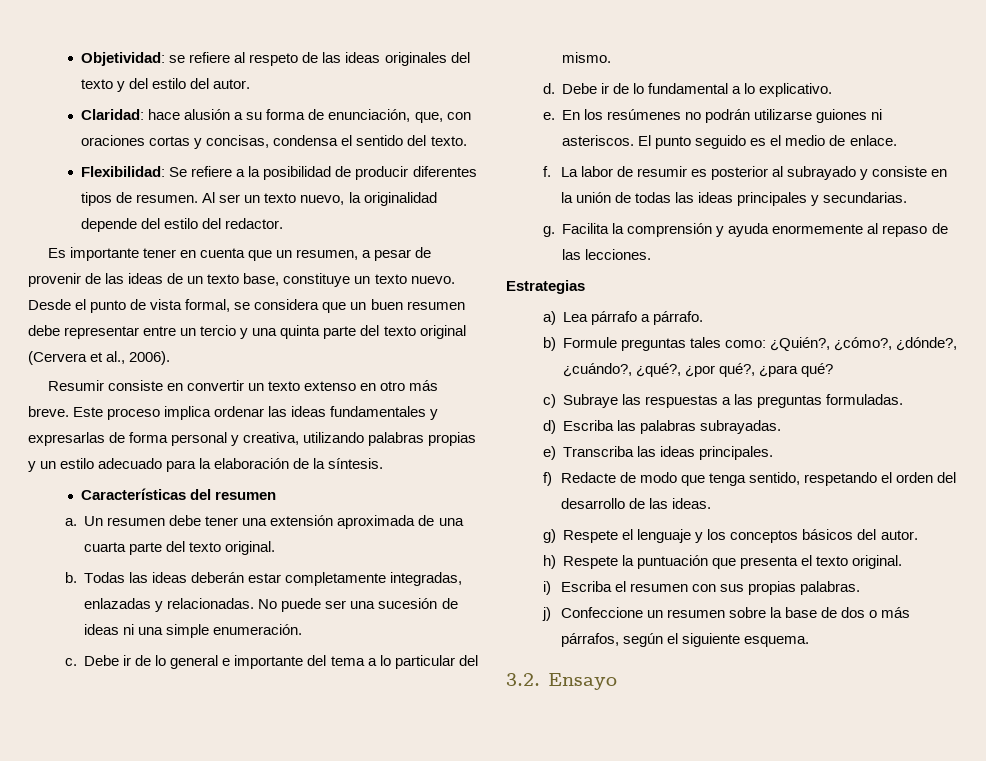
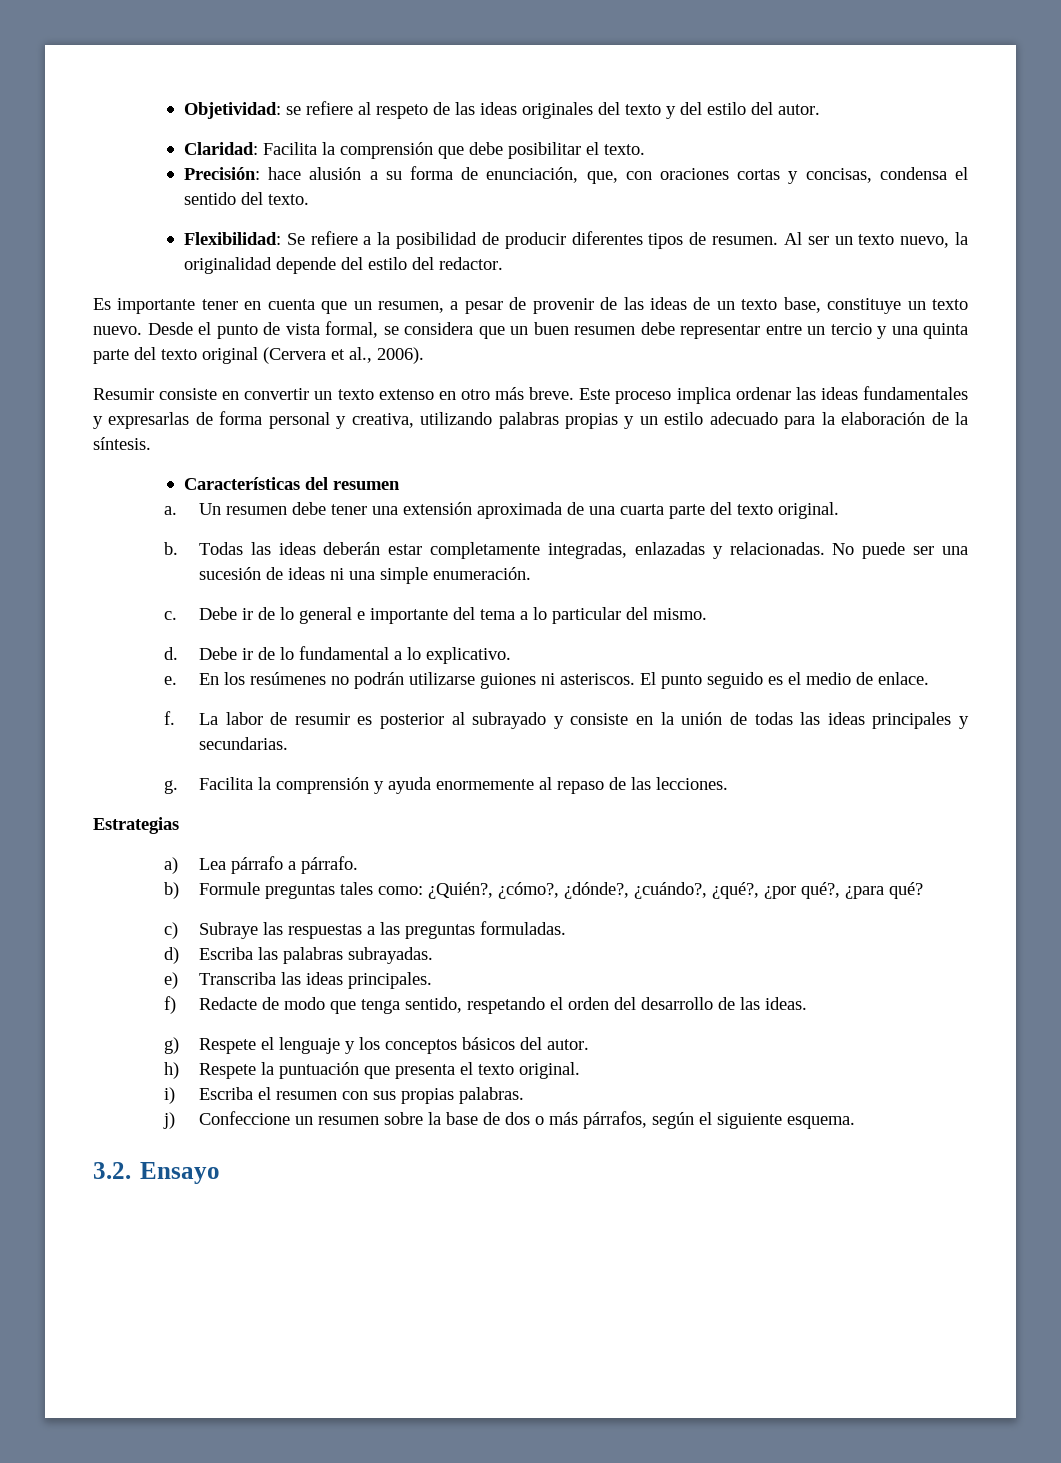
(145, 114) none -> [262,142,645,159] [183,167,260,180] Facilita la comprensión que debe posibilitar el texto. // Precisión:

